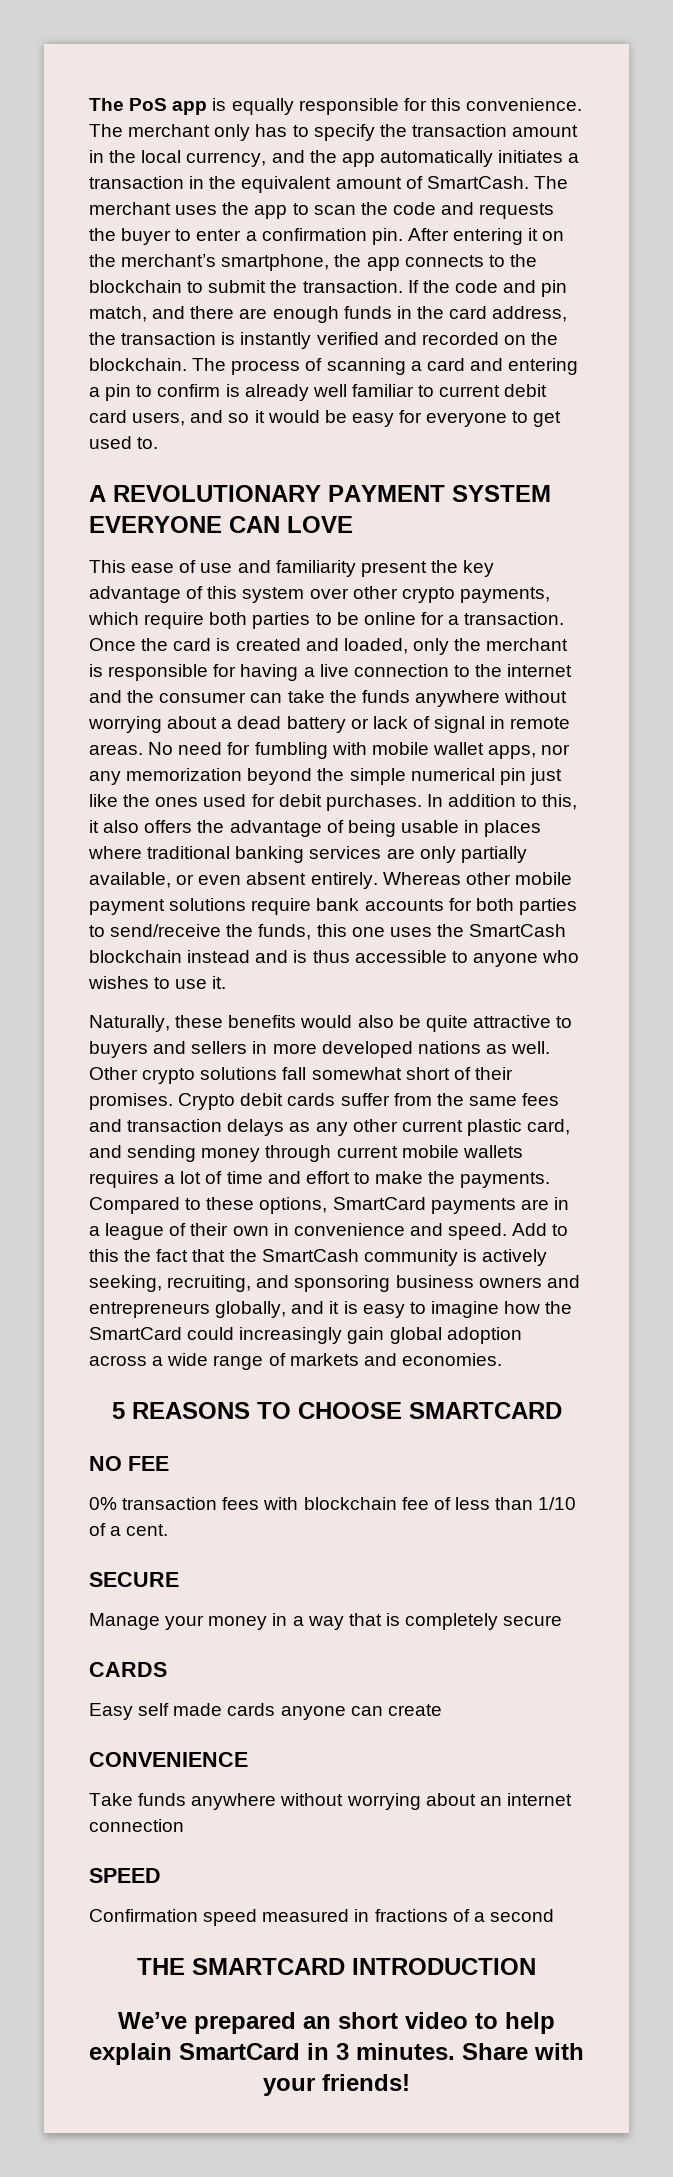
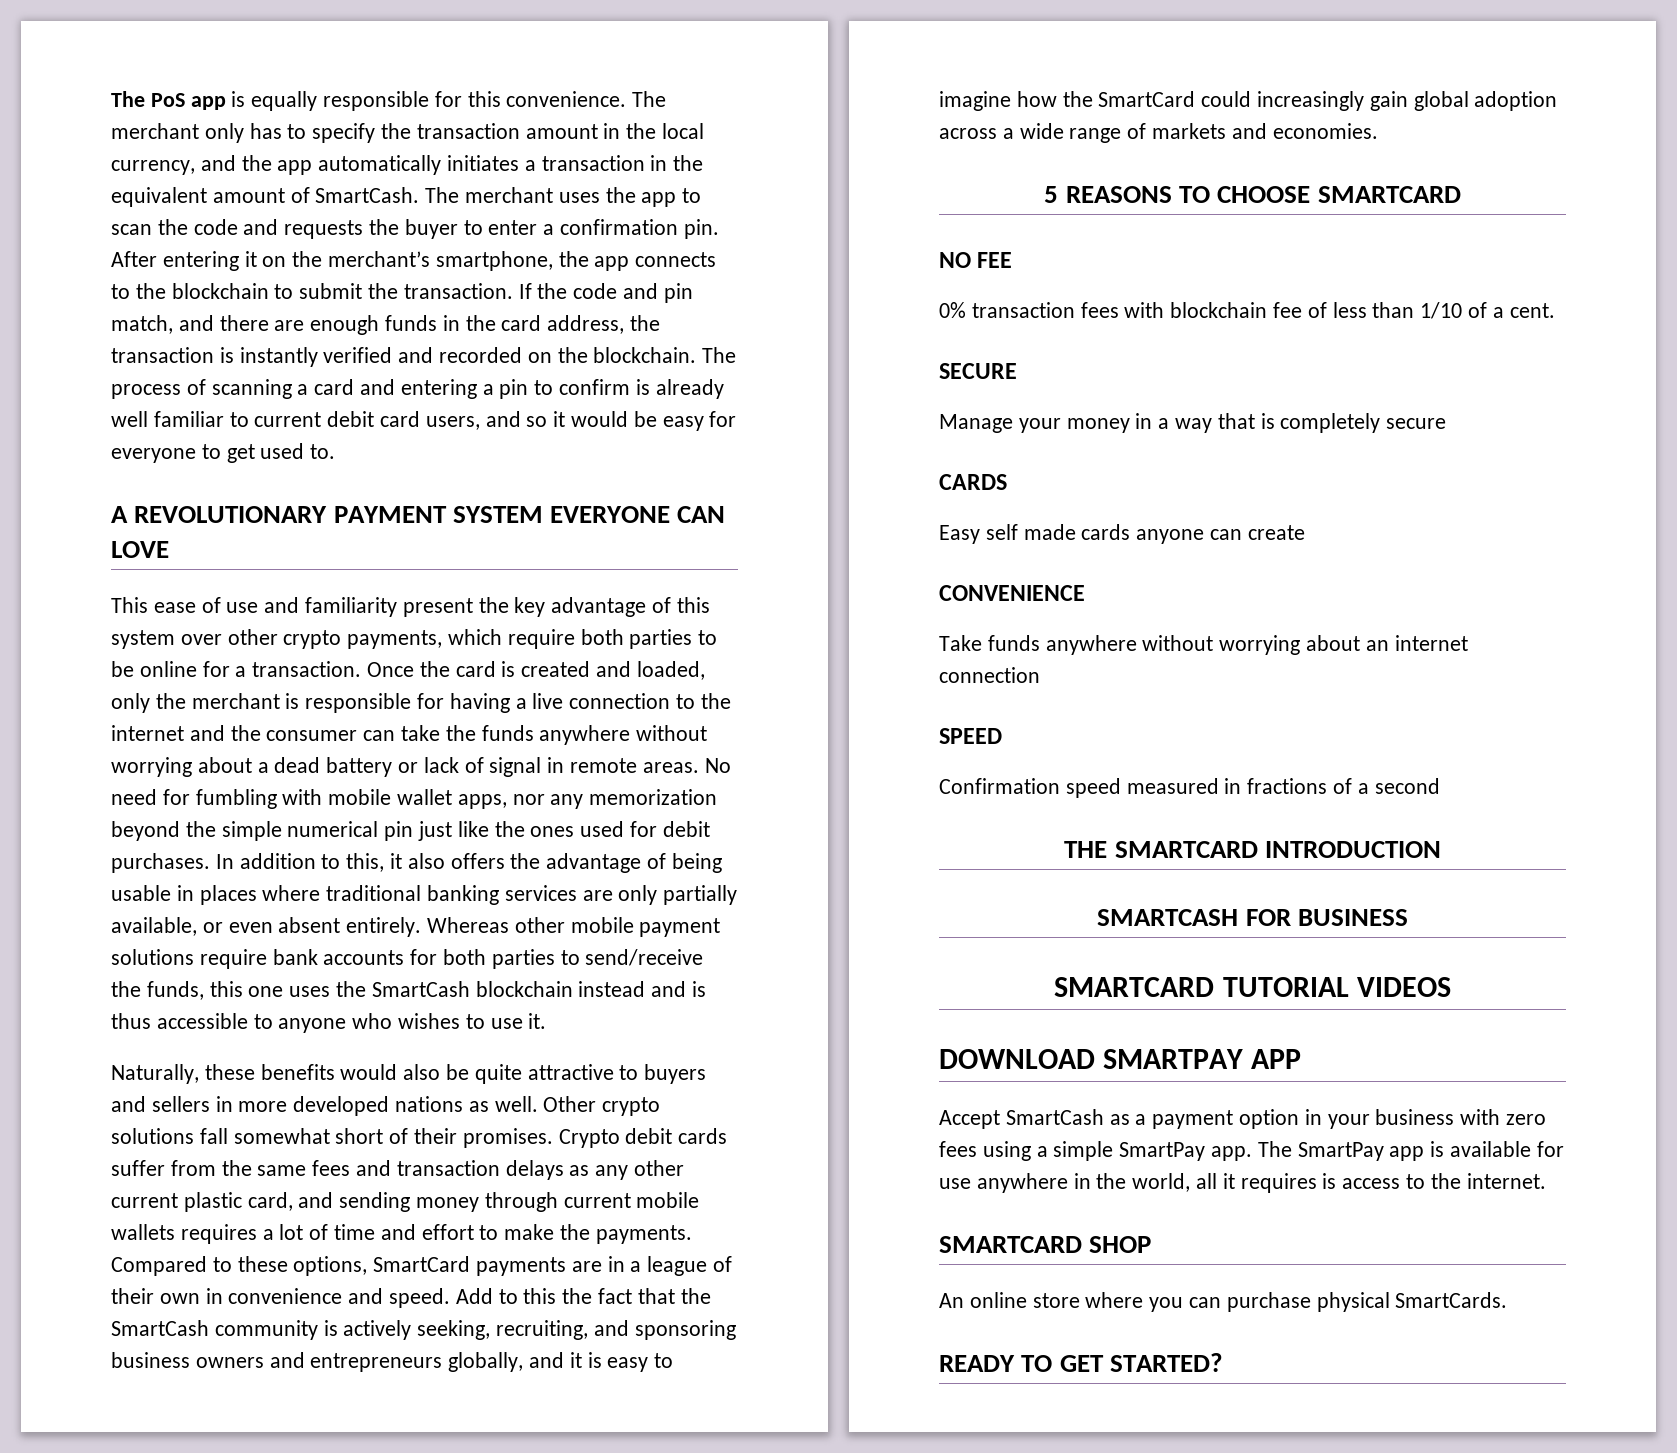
[118,2012,555,2034] [89,2043,584,2065] [263,2074,410,2096] We’ve prepared an short video to help explain SmartCard in 3 minutes. Share with your friends! -> [1097,909,1408,926] [1054,977,1451,997] [939,1049,1302,1069] [939,1109,1547,1129] [939,1141,1564,1161] [939,1173,1546,1193] [939,1236,1152,1253] [939,1292,1508,1312] [939,1353,1223,1372] SMARTCASH FOR BUSINESS // SMARTCARD TUTORIAL VIDEOS // DOWNLOAD SMARTPAY APP // Accept SmartCash as a payment option in your business with zero fees using a simple SmartPay app. The SmartPay app is available for use anywhere in the world, all it requires is access to the internet. // SMARTCARD SHOP // An online store where you can purchase physical SmartCards. // READY TO GET STARTED?

